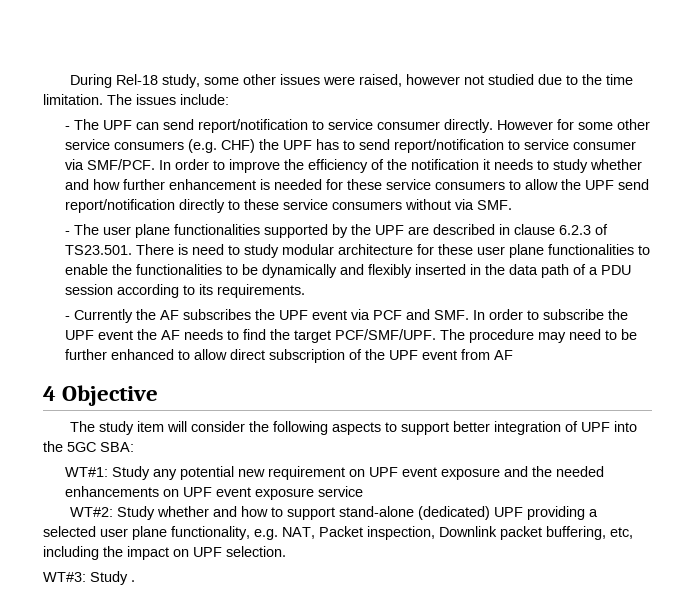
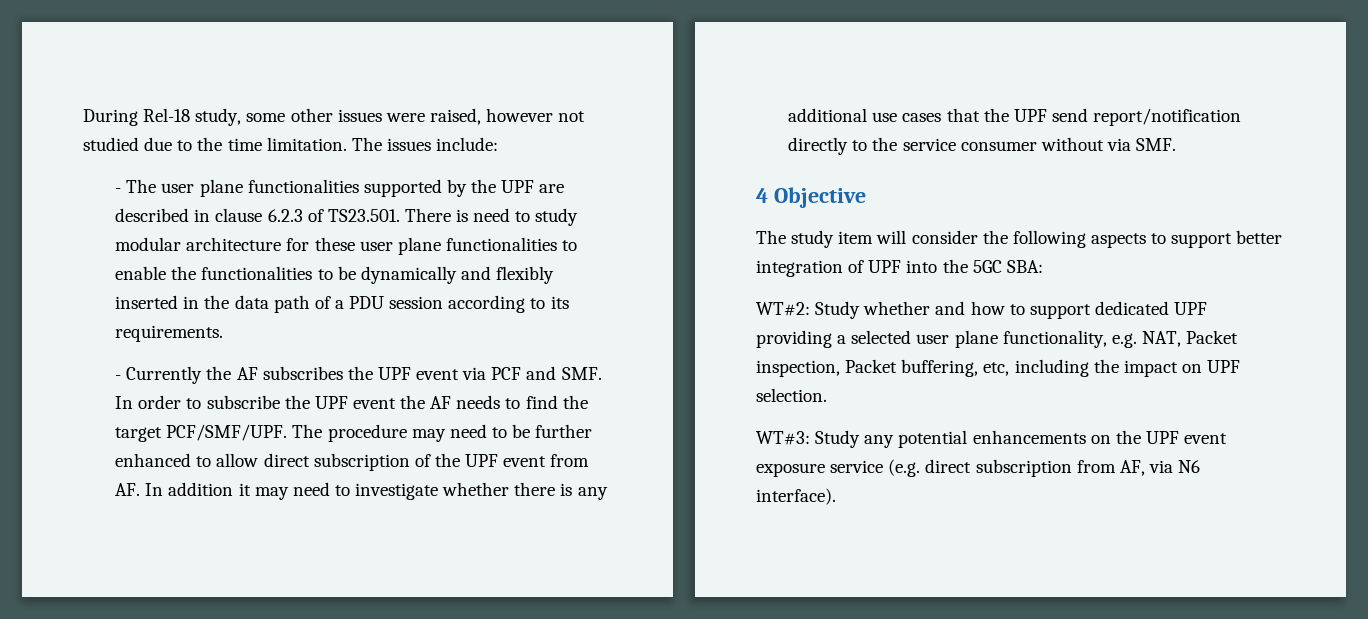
[65,119,651,133] [65,139,637,153] [65,159,643,173] [65,179,650,190] [65,199,513,213] // - The UPF can send report/notification to service consumer directly. However for some other service consumers (e.g. CHF) the UPF has to send report/notification to service consumer via SMF/PCF. In order to improve the efficiency of the notification it needs to study whether and how further enhancement is needed for these service consumers to allow the UPF send report/notification directly to these service consumers without via SMF. -> (499, 144) none
[494,350,514,360] AF -> [115,482,608,500] [788,108,1242,126] [788,137,1177,155] AF. In addition it may need to investigate whether there is any additional use cases that the UPF send report/notification directly to the service consumer without via SMF.
[65,466,605,480] [65,486,364,500] // WT#1: Study any potential new requirement on UPF event exposure and the needed enhancements on UPF event exposure service -> (1043, 266) none
[338,506,490,520] stand-alone (dedicated) -> [1094,301,1169,315] dedicated
[439,526,542,540] Downlink packet -> [845,359,898,373] Packet
[131,580,135,582] . -> [864,430,1228,448] [756,459,1201,477] [756,488,836,505] any potential enhancements on the UPF event exposure service (e.g. direct subscription from AF, via N6 interface).

